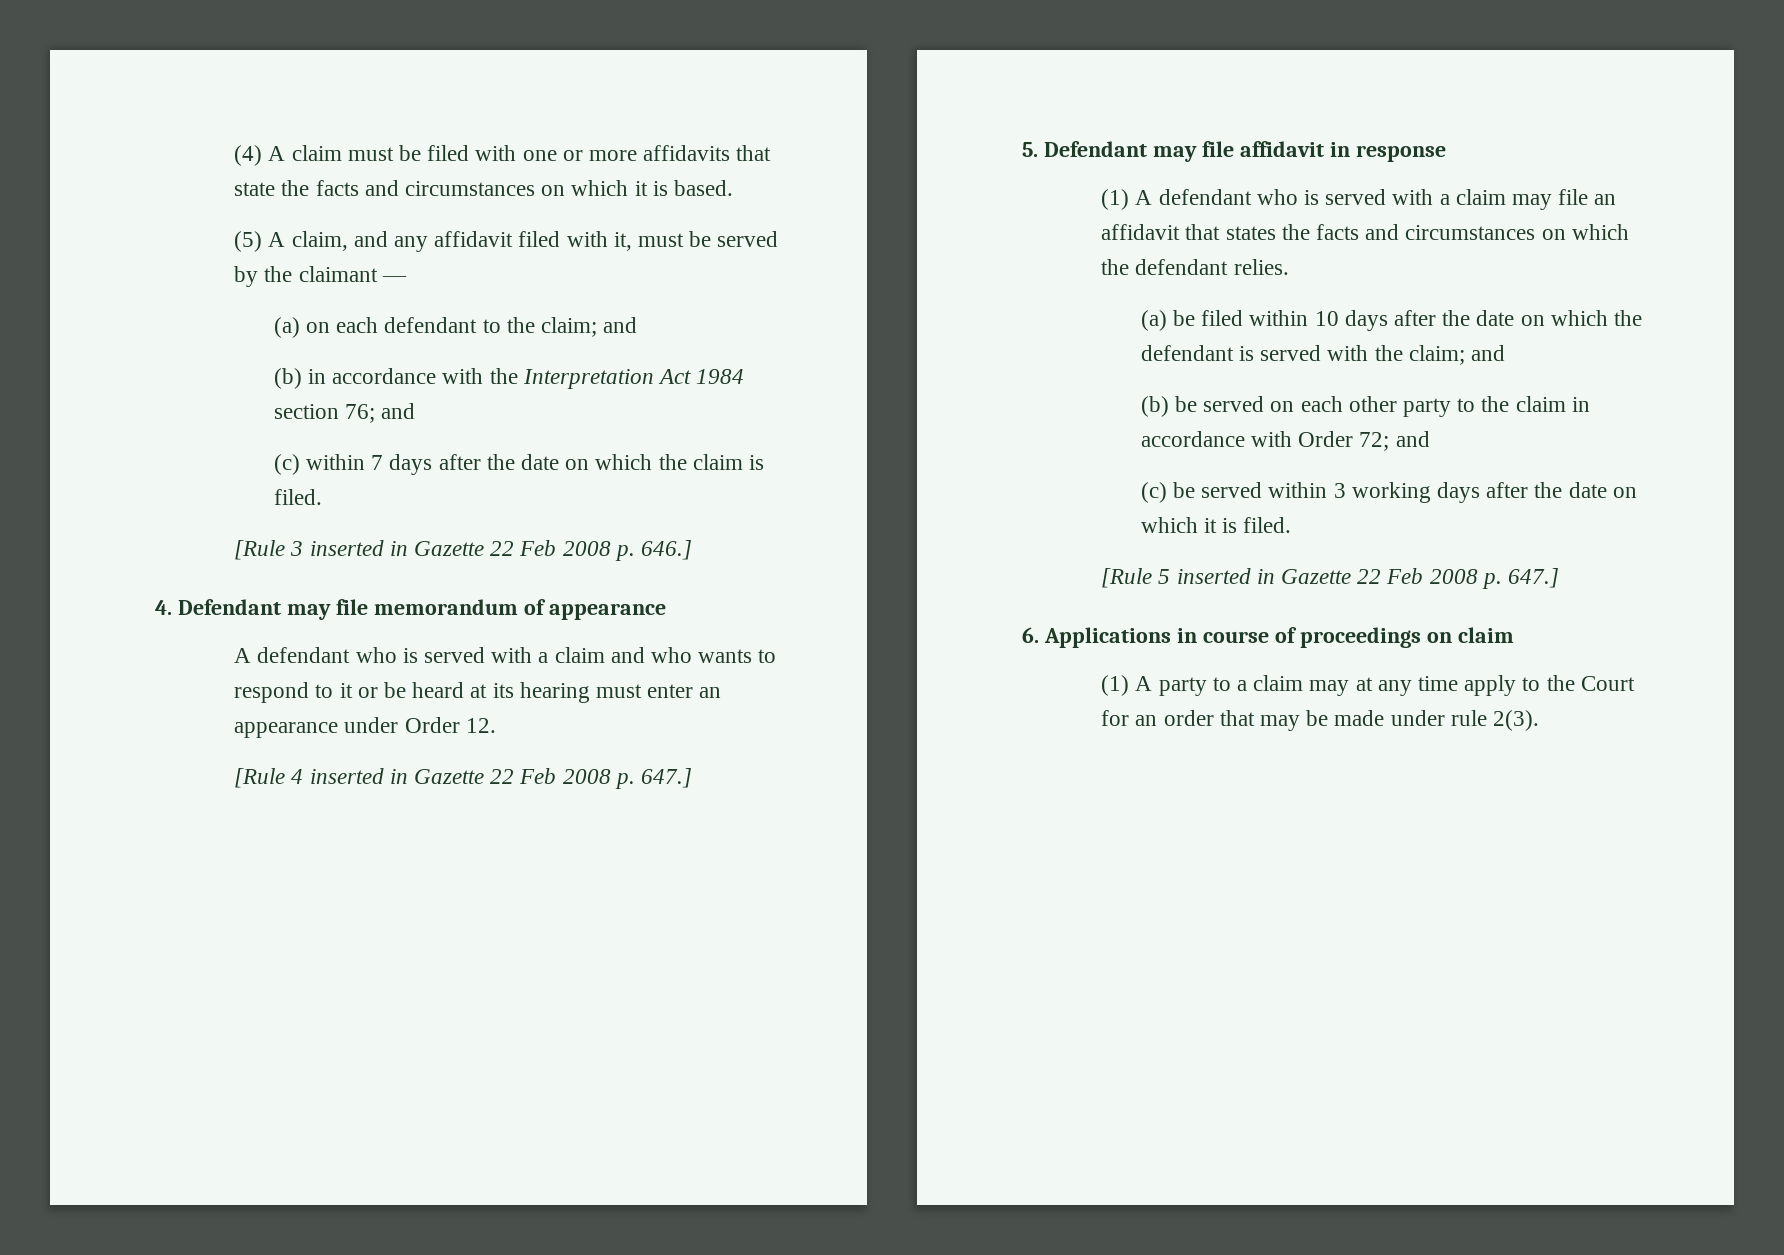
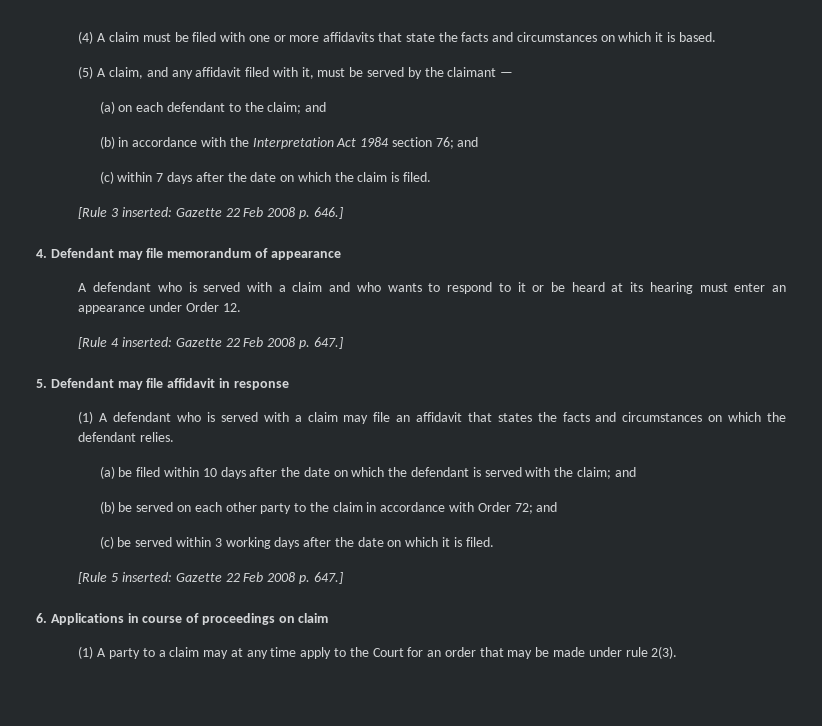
[309,540,408,556] inserted in -> [122,207,173,217] inserted:
[309,768,408,784] inserted in -> [122,337,173,347] inserted:
[1176,568,1275,584] inserted in -> [122,572,173,582] inserted:

